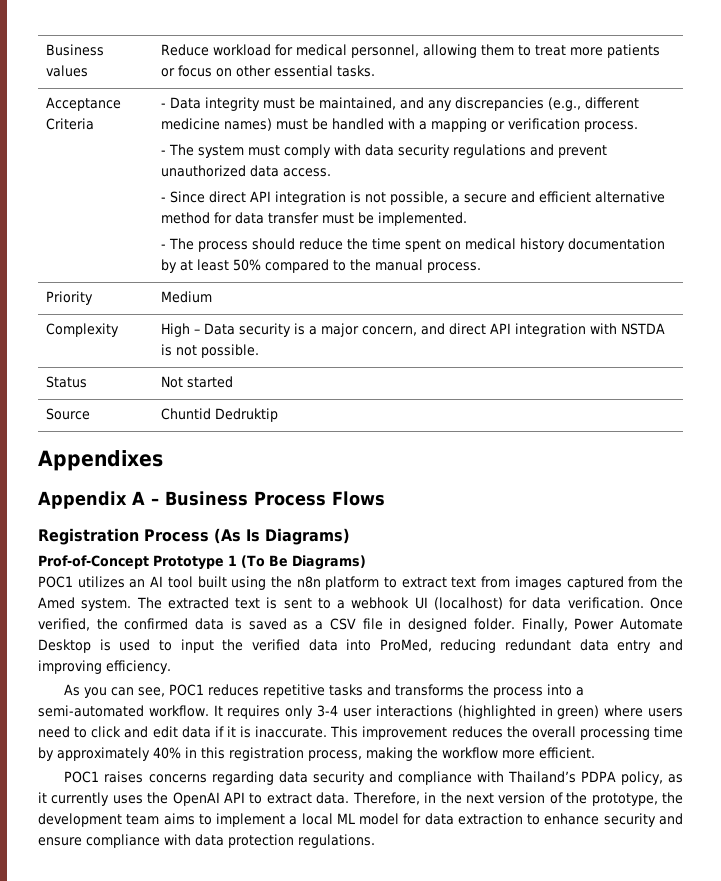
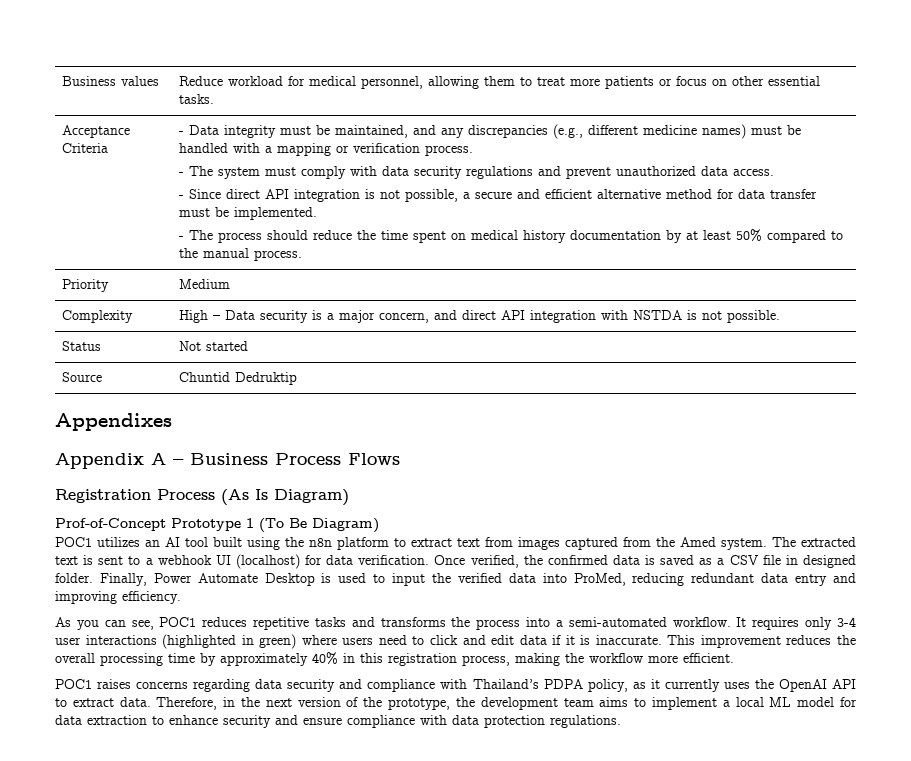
[265,528,350,545] Diagrams) -> [274,489,349,506] Diagram)
[291,555,366,570] Diagrams) -> [312,518,379,533] Diagram)

